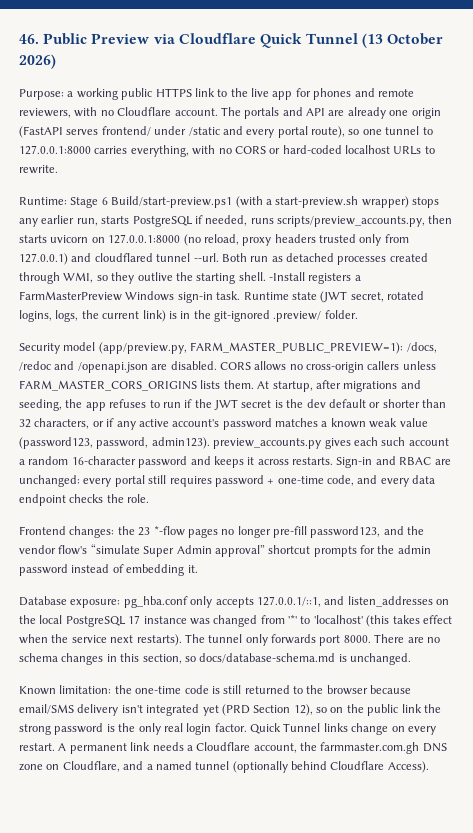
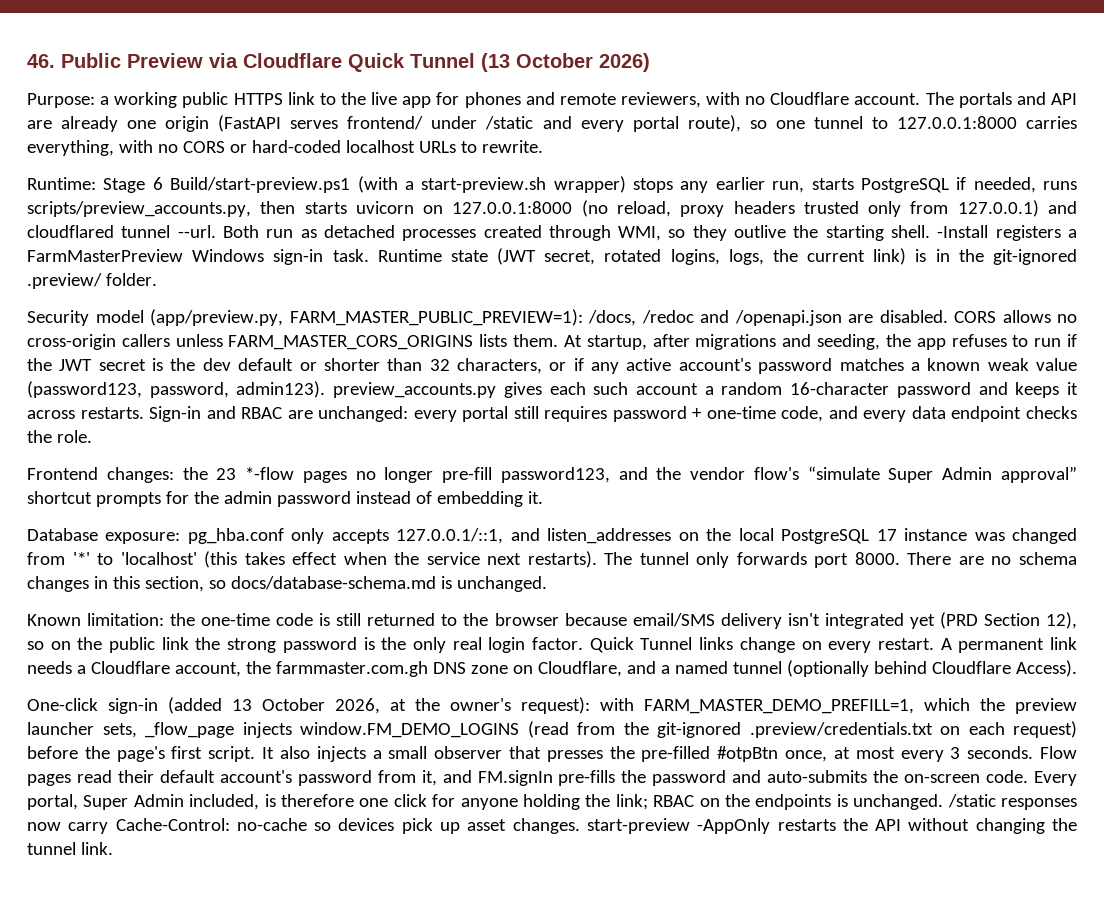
(429, 767) none -> [27,697,1077,714] [27,721,1077,738] [27,746,1078,762] [27,770,1077,786] [27,794,1077,810] [27,818,1077,834] [27,842,113,855] // One-click sign-in (added 13 October 2026, at the owner's request): with FARM_MASTER_DEMO_PREFILL=1, which the preview launcher sets, _flow_page injects window.FM_DEMO_LOGINS (read from the git-ignored .preview/credentials.txt on each request) before the page's first script. It also injects a small observer that presses the pre-filled #otpBtn once, at most every 3 seconds. Flow pages read their default account's password from it, and FM.signIn pre-fills the password and auto-submits the on-screen code. Every portal, Super Admin included, is therefore one click for anyone holding the link; RBAC on the endpoints is unchanged. /static responses now carry Cache-Control: no-cache so devices pick up asset changes. start-preview -AppOnly restarts the API without changing the tunnel link.

